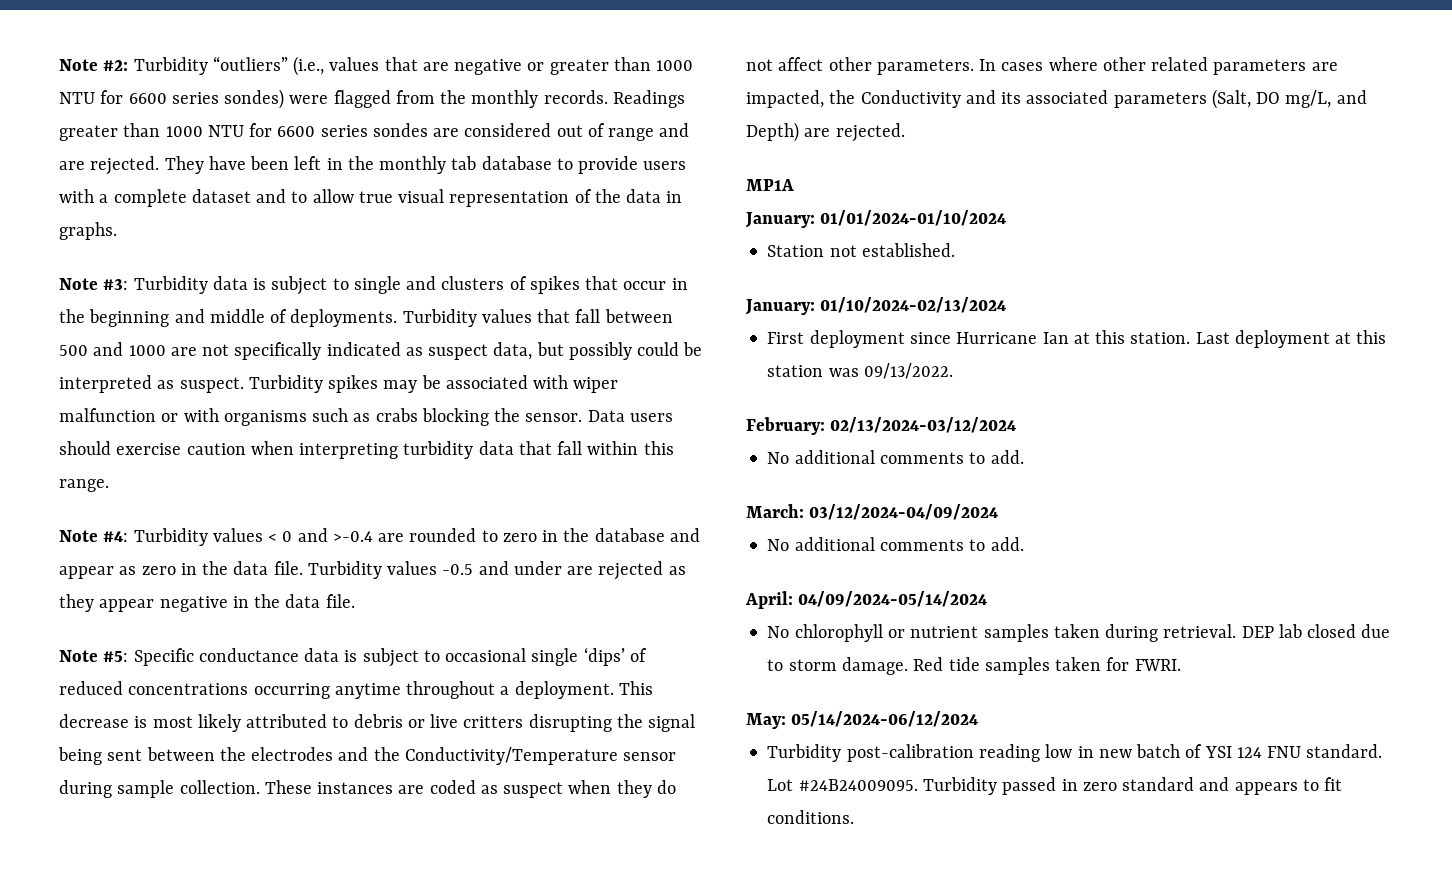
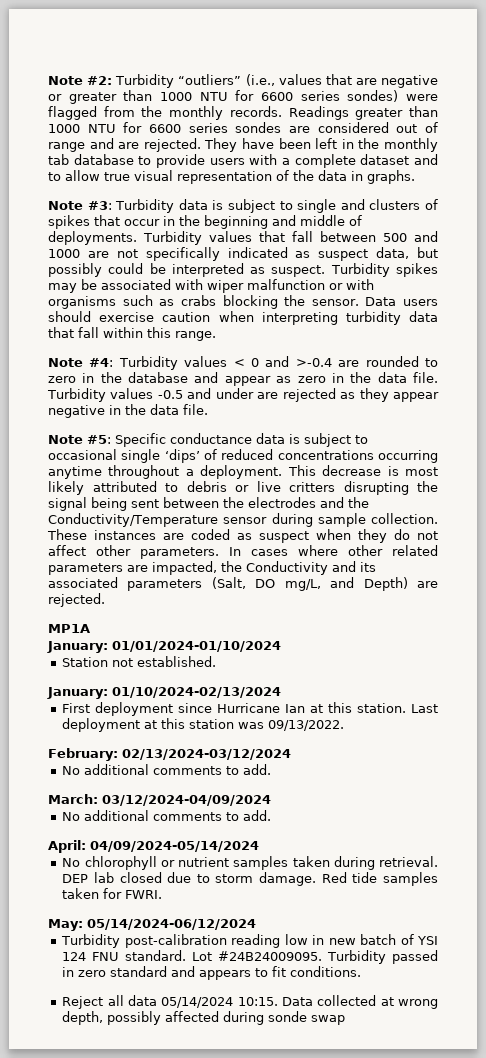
(855, 817) none -> [62,995,438,1009] [62,1011,346,1025] // Reject all data 05/14/2024 10:15. Data collected at wrong depth, possibly affected during sonde swap

